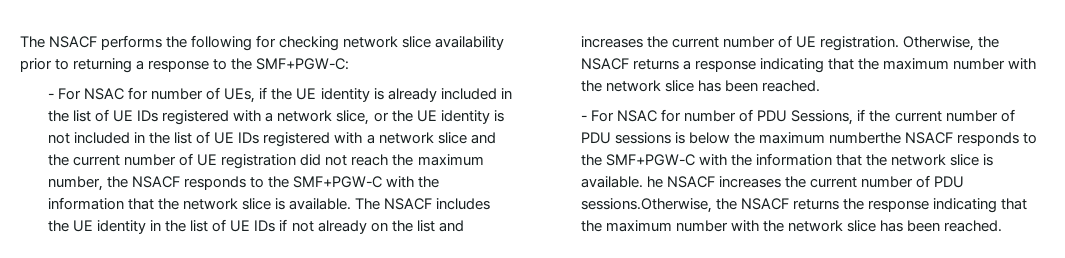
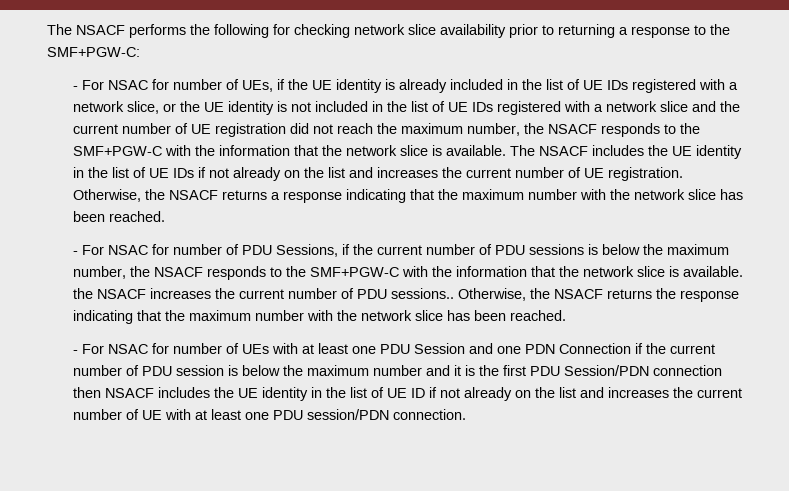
[829,132,902,144] numberthe -> [73,266,151,279] number, the
[647,176,664,188] he -> [73,288,94,299] the
[581,198,713,213] sessions.Otherwise, -> [391,288,527,301] sessions.. Otherwise,
(1003, 226) none -> [73,343,716,354] [73,365,723,376] [73,387,743,401] [73,409,467,420] // - For NSAC for number of UEs with at least one PDU Session and one PDN Connection if the current number of PDU session is below the maximum number and it is the first PDU Session/PDN connection then NSACF includes the UE identity in the list of UE ID if not already on the list and increases the current number of UE with at least one PDU session/PDN connection.

